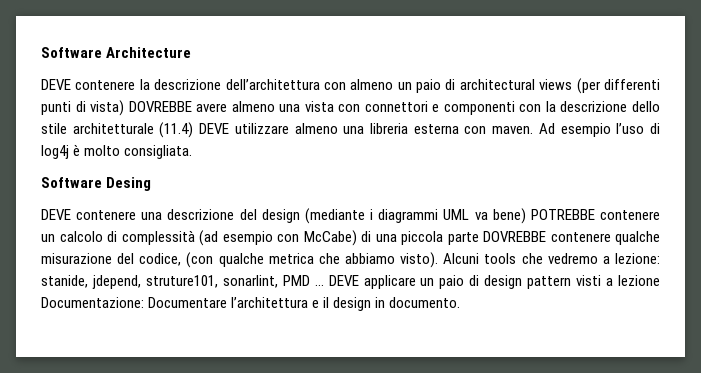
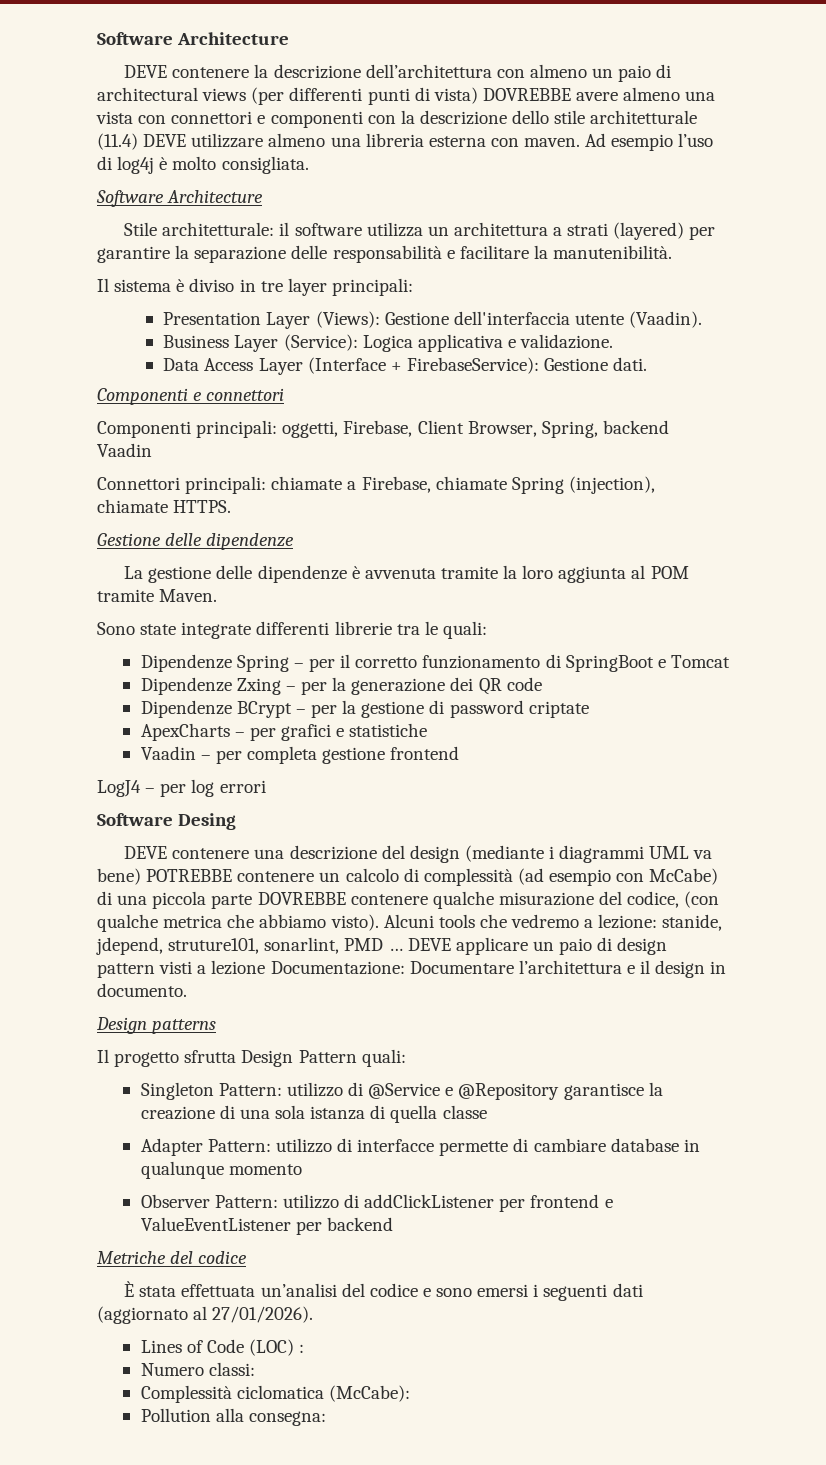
(193, 152) none -> [96,190,264,207] [124,222,716,240] [97,245,673,263] [97,278,413,296] [163,311,703,329] [163,334,614,352] [163,357,648,375] [97,388,285,405] [97,420,669,438] [97,443,152,457] [97,476,655,494] [97,499,232,513] [97,533,295,550] [124,565,689,583] [97,589,218,602] [97,621,487,639] [140,654,730,672] [140,677,542,695] [140,700,589,718] [140,723,428,741] [140,746,460,764] [97,779,266,797] // Software Architecture // Stile architetturale: il software utilizza un architettura a strati (layered) per garantire la separazione delle responsabilità e facilitare la manutenibilità. // Il sistema è diviso in tre layer principali: // Presentation Layer (Views): Gestione dell'interfaccia utente (Vaadin). // Business Layer (Service): Logica applicativa e validazione. // Data Access Layer (Interface + FirebaseService): Gestione dati. // Componenti e connettori // Componenti principali: oggetti, Firebase, Client Browser, Spring, backend Vaadin // Connettori principali: chiamate a Firebase, chiamate Spring (injection), chiamate HTTPS. // Gestione delle dipendenze // La gestione delle dipendenze è avvenuta tramite la loro aggiunta al POM tramite Maven. // Sono state integrate differenti librerie tra le quali: // Dipendenze Spring – per il corretto funzionamento di SpringBoot e Tomcat // Dipendenze Zxing – per la generazione dei QR code // Dipendenze BCrypt – per la gestione di password criptate // ApexCharts – per grafici e statistiche // Vaadin – per completa gestione frontend // LogJ4 – per log errori
(461, 302) none -> [96,1017,217,1034] [97,1049,406,1067] [140,1082,663,1100] [140,1105,487,1123] [140,1138,700,1156] [140,1161,302,1179] [140,1194,613,1212] [140,1217,393,1235] [97,1251,248,1264] [124,1281,643,1301] [97,1306,314,1324] [140,1339,305,1356] [140,1362,255,1376] [140,1385,410,1403] [140,1408,326,1426] // Design patterns // Il progetto sfrutta Design Pattern quali: // Singleton Pattern: utilizzo di @Service e @Repository garantisce la creazione di una sola istanza di quella classe // Adapter Pattern: utilizzo di interfacce permette di cambiare database in qualunque momento // Observer Pattern: utilizzo di addClickListener per frontend e ValueEventListener per backend // Metriche del codice // È stata effettuata un’analisi del codice e sono emersi i seguenti dati (aggiornato al 27/01/2026). // Lines of Code (LOC) : // Numero classi: // Complessità ciclomatica (McCabe): // Pollution alla consegna:

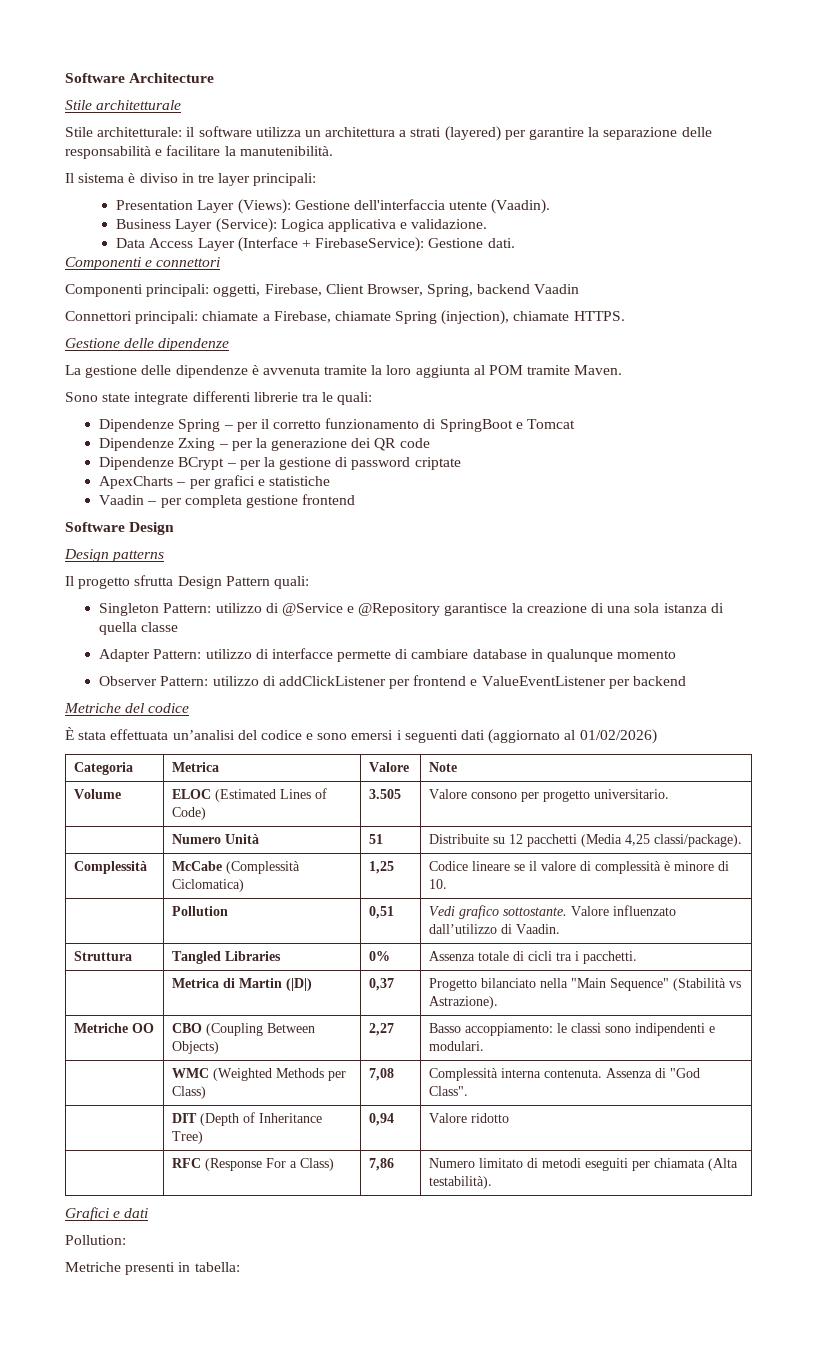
[97,32,290,45] [124,64,672,82] [97,87,716,105] [96,110,698,128] [97,133,714,151] [97,156,309,174] [96,190,264,207] Software Architecture // DEVE contenere la descrizione dell’architettura con almeno un paio di architectural views (per differenti punti di vista) DOVREBBE avere almeno una vista con connettori e componenti con la descrizione dello stile architetturale (11.4) DEVE utilizzare almeno una libreria esterna con maven. Ad esempio l’uso di log4j è molto consigliata. // Software Architecture -> [65,73,215,83] [65,100,182,110] Software Architecture // Stile architetturale
[97,779,266,797] [97,813,237,830] [124,845,713,863] [97,868,719,886] [97,891,720,909] [97,914,723,932] [96,937,668,955] [97,960,727,978] [97,983,187,997] LogJ4 – per log errori // Software Desing // DEVE contenere una descrizione del design (mediante i diagrammi UML va bene) POTREBBE contenere un calcolo di complessità (ad esempio con McCabe) di una piccola parte DOVREBBE contenere qualche misurazione del codice, (con qualche metrica che abbiamo visto). Alcuni tools che vedremo a lezione: stanide, jdepend, struture101, sonarlint, PMD … DEVE applicare un paio di design pattern visti a lezione Documentazione: Documentare l’architettura e il design in documento. -> [65,522,175,535] Software Design
[212,1306,314,1323] [140,1339,305,1356] [140,1362,255,1376] [140,1385,410,1403] [140,1408,326,1426] 27/01/2026). // Lines of Code (LOC) : // Numero classi: // Complessità ciclomatica (McCabe): // Pollution alla consegna: -> [579,729,657,744] [74,762,134,775] [172,762,220,772] [369,762,410,772] [429,762,458,772] [74,789,122,799] [172,788,328,802] [172,807,207,820] [369,789,402,799] [429,789,670,802] [172,834,260,844] [369,834,384,844] [429,834,743,847] [74,861,148,874] [172,861,301,874] [172,879,245,892] [369,861,395,874] [429,861,730,874] [429,879,448,889] [172,906,229,916] [369,906,395,919] [429,905,677,919] [429,924,561,934] [74,951,133,961] [172,951,282,964] [369,951,391,961] [429,951,638,964] [172,978,313,991] [369,978,395,991] [429,978,742,991] [429,996,499,1009] [74,1023,155,1033] [172,1023,316,1036] [172,1041,220,1054] [369,1023,395,1036] [429,1023,716,1036] [429,1041,485,1051] [172,1068,347,1081] [172,1086,207,1099] [369,1068,395,1081] [429,1068,701,1081] [429,1086,469,1096] [172,1112,323,1126] [172,1131,204,1144] [369,1113,395,1126] [429,1113,510,1123] [172,1158,335,1171] [369,1158,395,1171] [429,1158,739,1171] [429,1176,493,1189] [65,1207,149,1221] [65,1235,126,1245] [65,1262,240,1275] 01/02/2026) // Categoria | Metrica | Valore | Note // Volume | ELOC (Estimated Lines of Code) | 3.505 | Valore consono per progetto universitario. // | Numero Unità | 51 | Distribuite su 12 pacchetti (Media 4,25 classi/package). // Complessità | McCabe (Complessità Ciclomatica) | 1,25 | Codice lineare se il valore di complessità è minore di 10. // | Pollution | 0,51 | Vedi grafico sottostante. Valore influenzato dall’utilizzo di Vaadin. // Struttura | Tangled Libraries | 0% | Assenza totale di cicli tra i pacchetti. // | Metrica di Martin (|D|) | 0,37 | Progetto bilanciato nella "Main Sequence" (Stabilità vs Astrazione). // Metriche OO | CBO (Coupling Between Objects) | 2,27 | Basso accoppiamento: le classi sono indipendenti e modulari. // | WMC (Weighted Methods per Class) | 7,08 | Complessità interna contenuta. Assenza di "God Class". // | DIT (Depth of Inheritance Tree) | 0,94 | Valore ridotto // | RFC (Response For a Class) | 7,86 | Numero limitato di metodi eseguiti per chiamata (Alta testabilità). // Grafici e dati // Pollution: // Metriche presenti in tabella:

